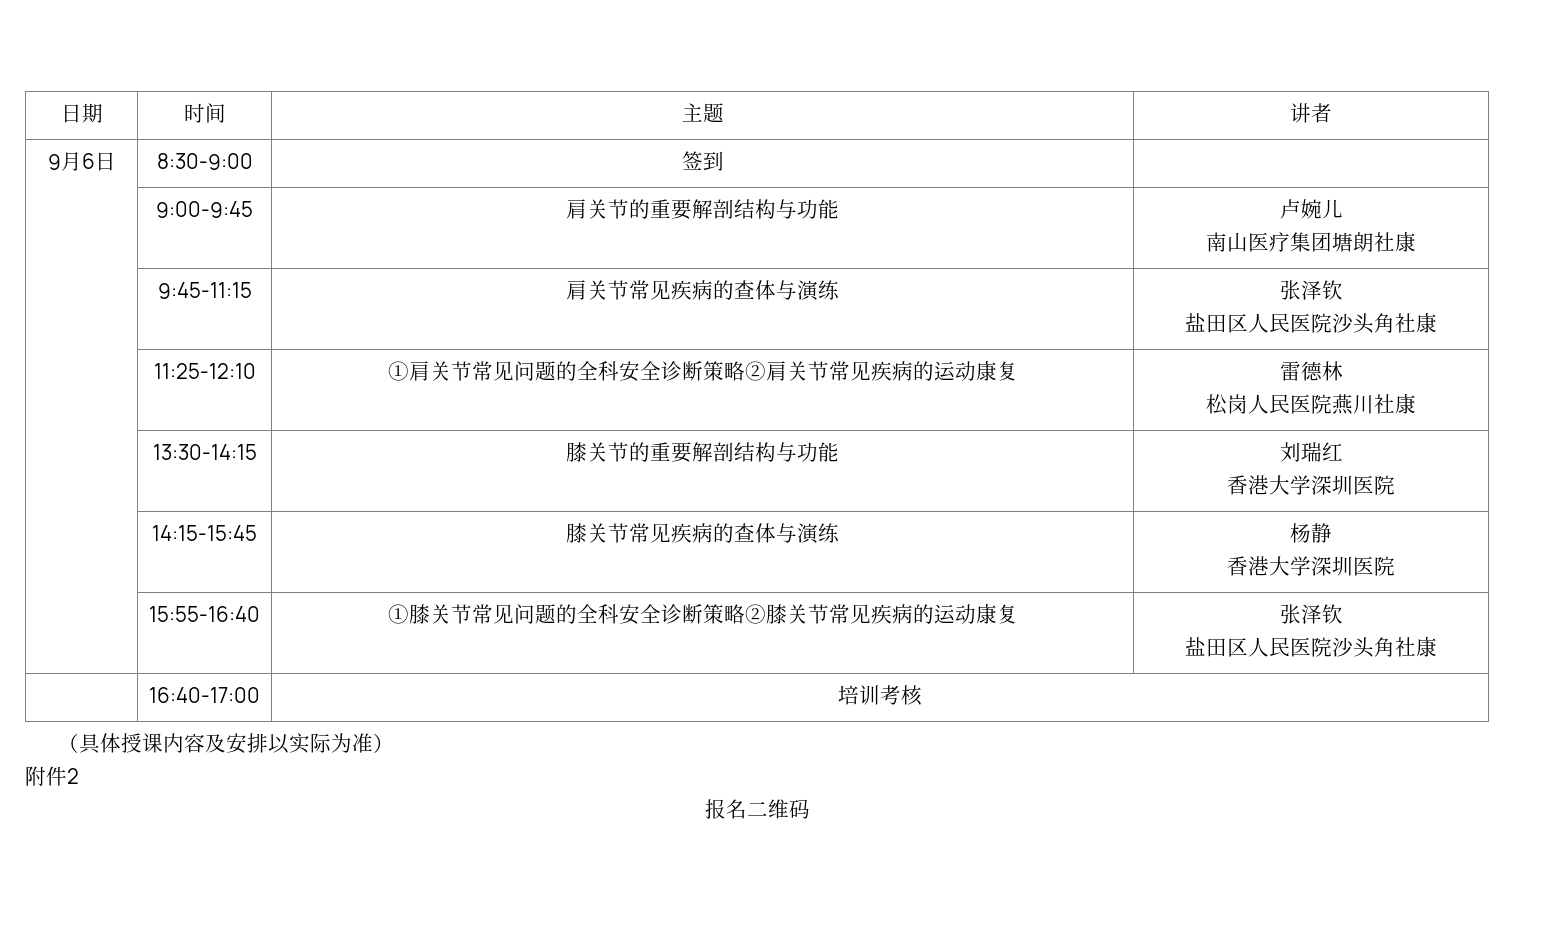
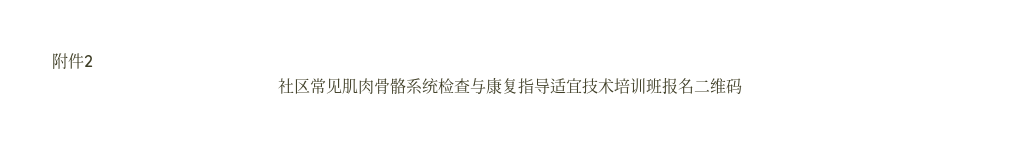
[60,103,103,123] [183,103,226,123] [681,103,724,123] [1290,103,1332,123] [47,152,116,171] [156,153,253,170] [681,151,724,171] [156,201,253,218] [566,199,839,220] [1279,199,1343,219] [1206,232,1416,252] [157,282,252,299] [566,280,840,301] [1279,280,1343,300] [1185,313,1437,334] [153,363,256,379] [387,361,1018,382] [1279,361,1343,381] [1206,394,1416,415] [152,444,257,460] [566,442,839,463] [1279,442,1343,462] [1227,475,1395,495] [152,525,257,541] [566,523,840,544] [1290,523,1332,543] [1227,556,1395,576] [149,606,260,622] [387,604,1018,625] [1279,604,1343,624] [1185,637,1437,658] [149,687,260,703] [838,685,922,706] [58,733,395,754] [25,766,79,786] 日期 | 时间 | 主题 | 讲者 // 9月6日 | 8:30-9:00 | 签到 | // | 9:00-9:45 | 肩关节的重要解剖结构与功能 | 卢婉儿 // 南山医疗集团塘朗社康 // | 9:45-11:15 | 肩关节常见疾病的查体与演练 | 张泽钦 // 盐田区人民医院沙头角社康 // | 11:25-12:10 | ①肩关节常见问题的全科安全诊断策略②肩关节常见疾病的运动康复 | 雷德林 // 松岗人民医院燕川社康 // | 13:30-14:15 | 膝关节的重要解剖结构与功能 | 刘瑞红 // 香港大学深圳医院 // | 14:15-15:45 | 膝关节常见疾病的查体与演练 | 杨静 // 香港大学深圳医院 // | 15:55-16:40 | ①膝关节常见问题的全科安全诊断策略②膝关节常见疾病的运动康复 | 张泽钦 // 盐田区人民医院沙头角社康 // | 16:40-17:00 | 培训考核 // （具体授课内容及安排以实际为准） // 附件2 // -> [52,53,93,70] [277,77,662,94] 附件2 // 社区常见肌肉骨骼系统检查与康复指导适宜技术培训班

